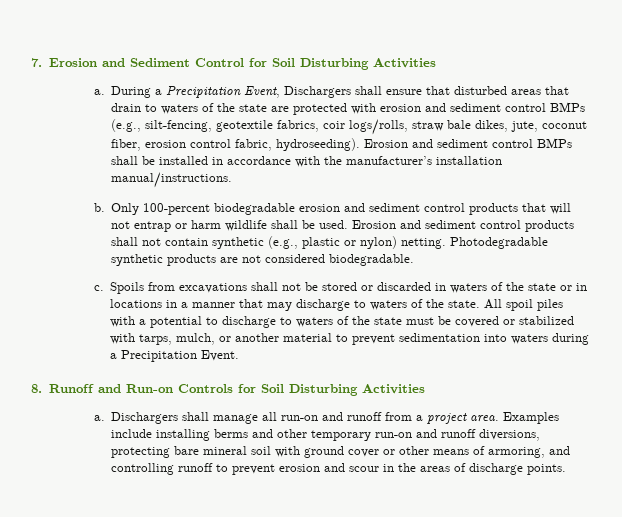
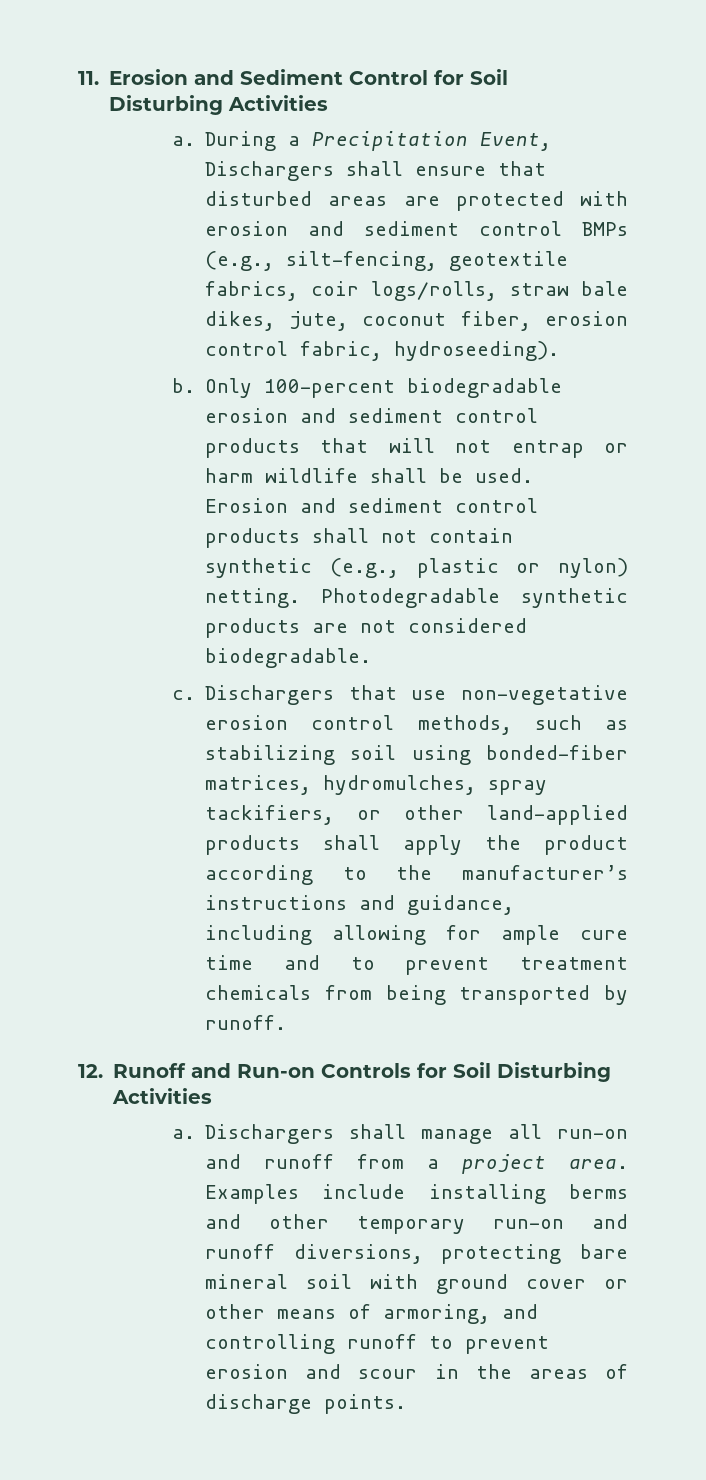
[31,58,42,67] 7. -> [78,71,99,85] 11.
[545,86,570,95] [111,103,268,114] that drain to waters of the state -> (388, 201) none
[364,138,573,148] [111,156,503,167] [111,172,233,188] Erosion and sediment control BMPs shall be installed in accordance with the manufacturer’s installation manual/instructions. -> (560, 351) none
[110,282,588,294] [110,299,564,311] [110,316,575,328] [110,333,590,345] [110,350,240,362] [31,384,42,393] Spoils from excavations shall not be stored or discarded in waters of the state or in locations in a manner that may discharge to waters of the state. All spoil piles with a potential to discharge to waters of the state must be covered or stabilized with tarps, mulch, or another material to prevent sedimentation into waters during a Precipitation Event. // 8. -> [205,685,628,705] [205,715,628,735] [205,745,628,765] [205,775,548,795] [205,805,628,825] [205,835,628,855] [205,865,628,885] [205,895,515,915] [205,925,628,945] [205,955,628,975] [205,985,629,1005] [205,1015,287,1030] [78,1064,103,1078] Dischargers that use non-vegetative erosion control methods, such as stabilizing soil using bonded-fiber matrices, hydromulches, spray tackifiers, or other land-applied products shall apply the product according to the manufacturer’s instructions and guidance, including allowing for ample cure time and to prevent treatment chemicals from being transported by runoff. // 12.

